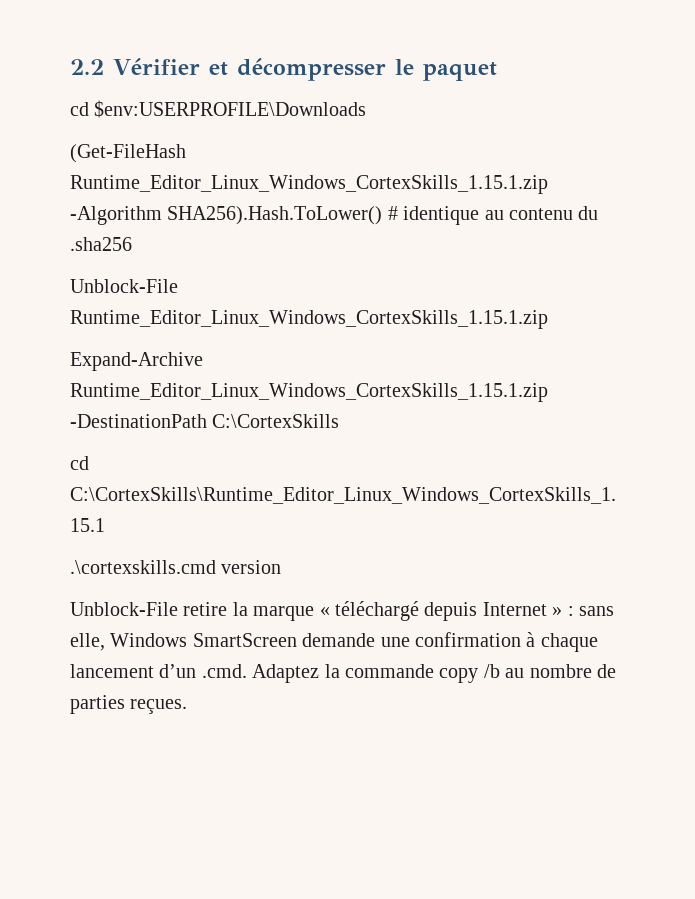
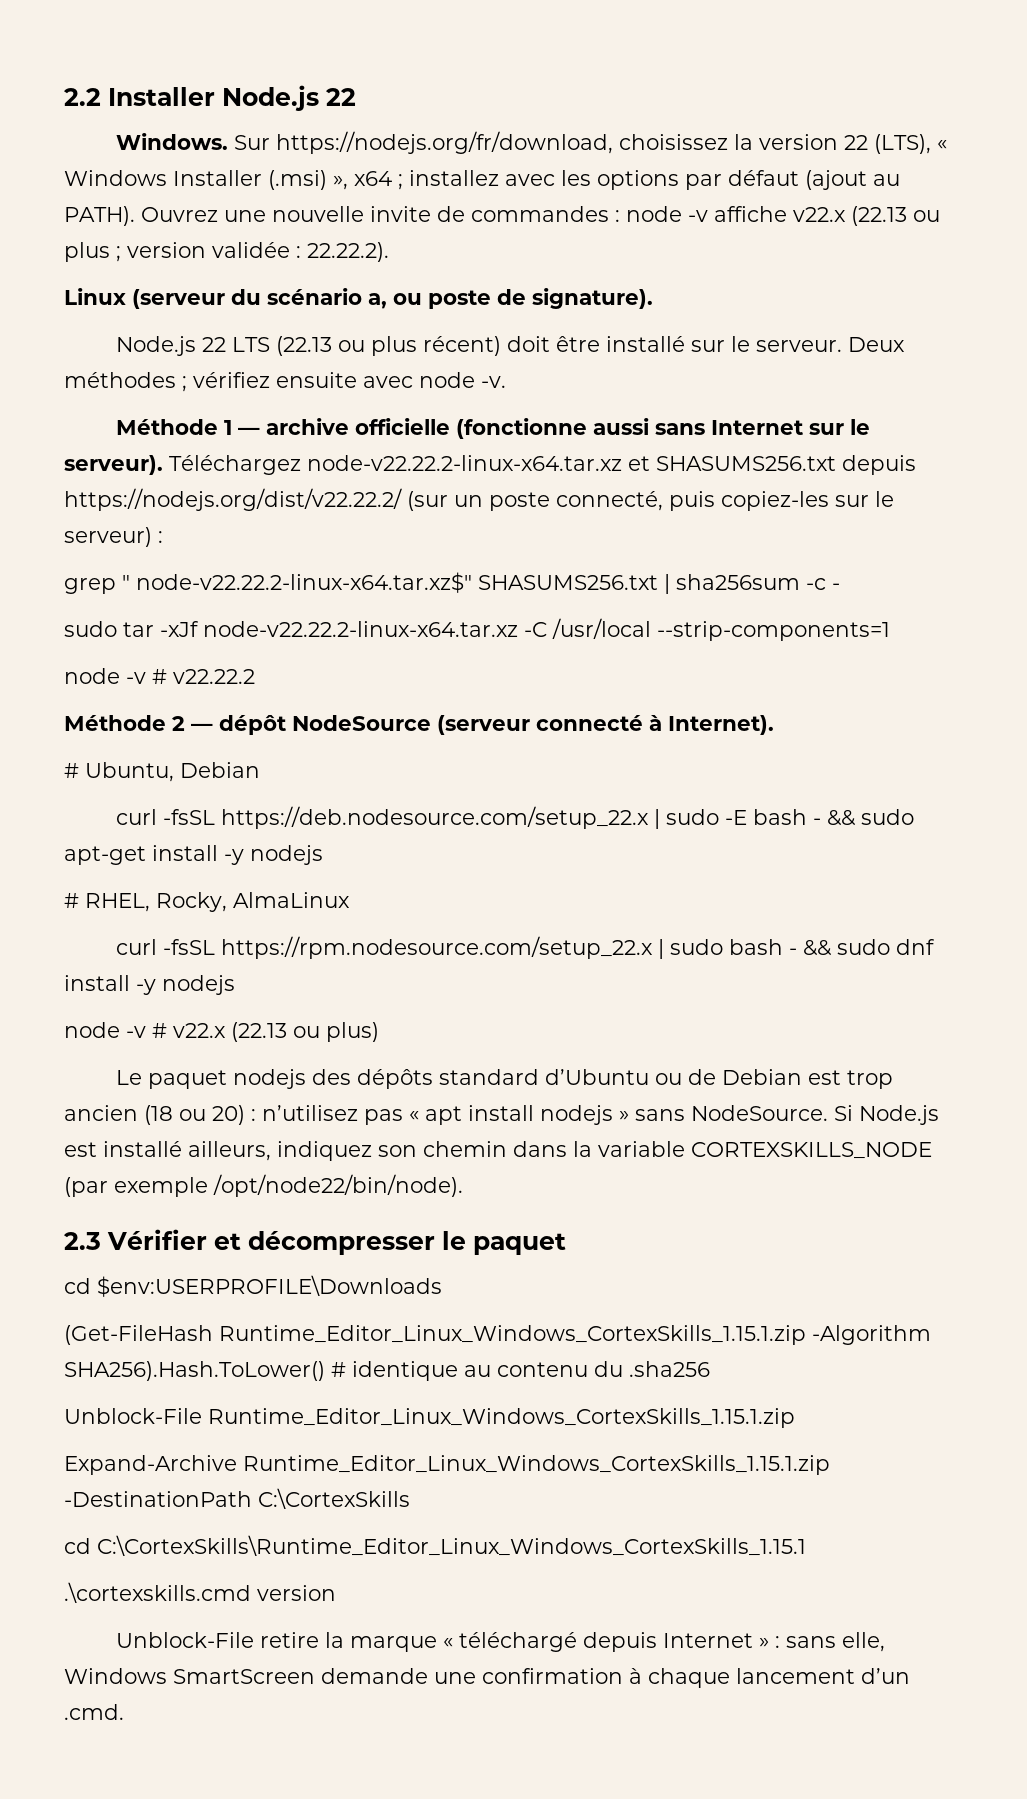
(104, 67) none -> [108,85,356,111] [116,131,948,154] [64,170,900,190] [64,206,940,226] [64,242,389,262] [64,288,653,309] [116,336,906,356] [64,372,506,392] [116,418,871,439] [64,455,916,475] [64,488,894,511] [64,527,163,547] [64,572,840,594] [64,618,890,641] [64,668,255,684] [64,715,774,735] [64,762,260,782] [116,806,915,829] [64,845,323,865] [64,892,350,912] [116,936,936,959] [64,975,235,995] [64,1022,379,1042] [116,1069,894,1089] [64,1105,939,1125] [64,1141,932,1161] [64,1174,463,1197] [64,1232,101,1250] Installer Node.js 22 // Windows. Sur https://nodejs.org/fr/download, choisissez la version 22 (LTS), « Windows Installer (.msi) », x64 ; installez avec les options par défaut (ajout au PATH). Ouvrez une nouvelle invite de commandes : node -v affiche v22.x (22.13 ou plus ; version validée : 22.22.2). // Linux (serveur du scénario a, ou poste de signature). // Node.js 22 LTS (22.13 ou plus récent) doit être installé sur le serveur. Deux méthodes ; vérifiez ensuite avec node -v. // Méthode 1 — archive officielle (fonctionne aussi sans Internet sur le serveur). Téléchargez node-v22.22.2-linux-x64.tar.xz et SHASUMS256.txt depuis https://nodejs.org/dist/v22.22.2/ (sur un poste connecté, puis copiez-les sur le serveur) : // grep " node-v22.22.2-linux-x64.tar.xz$" SHASUMS256.txt | sha256sum -c - // sudo tar -xJf node-v22.22.2-linux-x64.tar.xz -C /usr/local --strip-components=1 // node -v # v22.22.2 // Méthode 2 — dépôt NodeSource (serveur connecté à Internet). // # Ubuntu, Debian // curl -fsSL https://deb.nodesource.com/setup_22.x | sudo -E bash - && sudo apt-get install -y nodejs // # RHEL, Rocky, AlmaLinux // curl -fsSL https://rpm.nodesource.com/setup_22.x | sudo bash - && sudo dnf install -y nodejs // node -v # v22.x (22.13 ou plus) // Le paquet nodejs des dépôts standard d’Ubuntu ou de Debian est trop ancien (18 ou 20) : n’utilisez pas « apt install nodejs » sans NodeSource. Si Node.js est installé ailleurs, indiquez son chemin dans la variable CORTEXSKILLS_NODE (par exemple /opt/node22/bin/node). // 2.3
[252,664,616,683] [70,695,188,714] Adaptez la commande copy /b au nombre de parties reçues. -> (124, 1712) none

